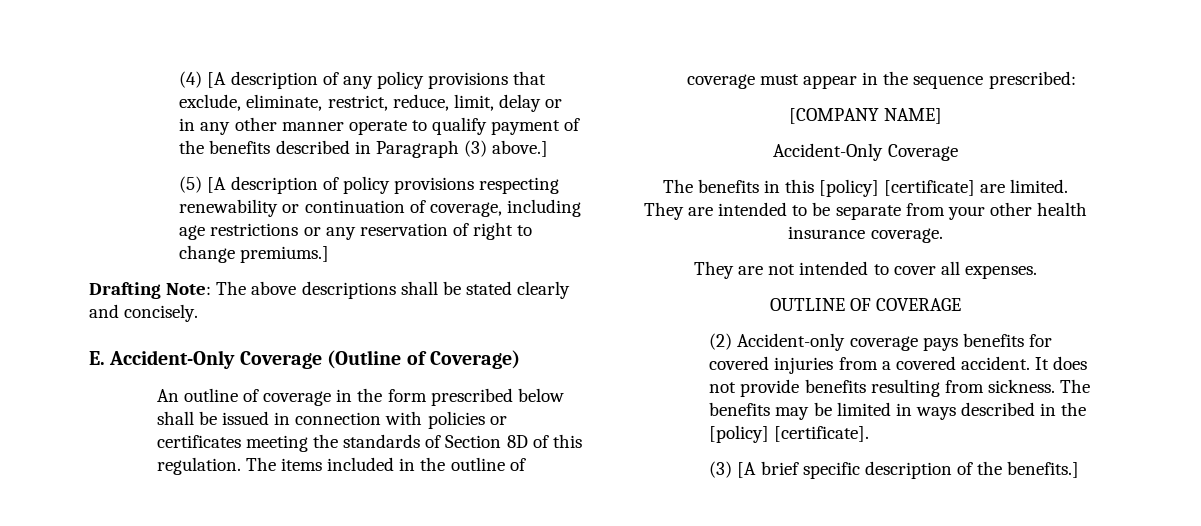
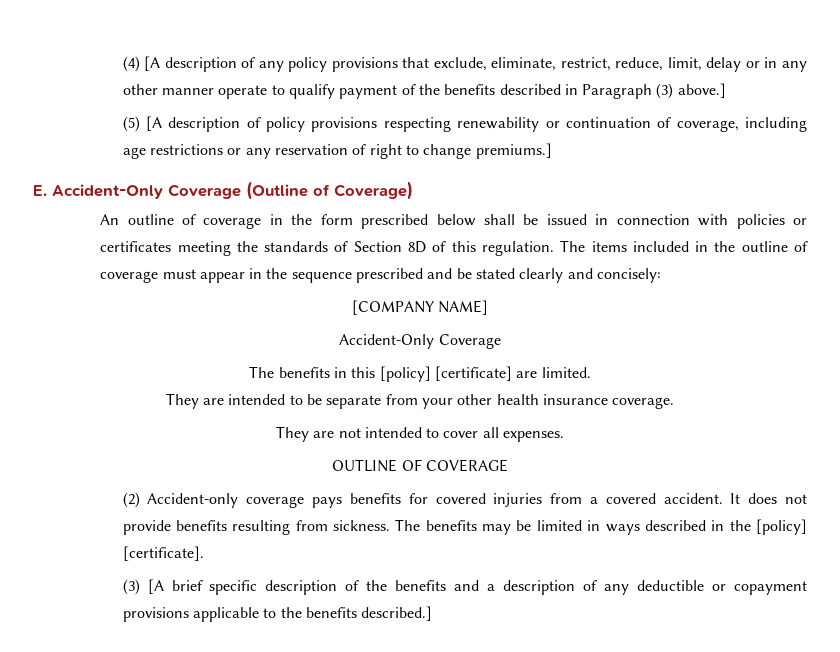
[89,281,571,299] [89,304,199,322] // Drafting Note: The above descriptions shall be stated clearly and concisely. -> (552, 151) none
[988,71,1076,89] prescribed: -> [356,268,662,283] prescribed and be stated clearly and concisely:
[1007,461,1080,478] benefits.] -> [395,580,807,595] [122,606,433,622] benefits and a description of any deductible or copayment provisions applicable to the benefits described.]

